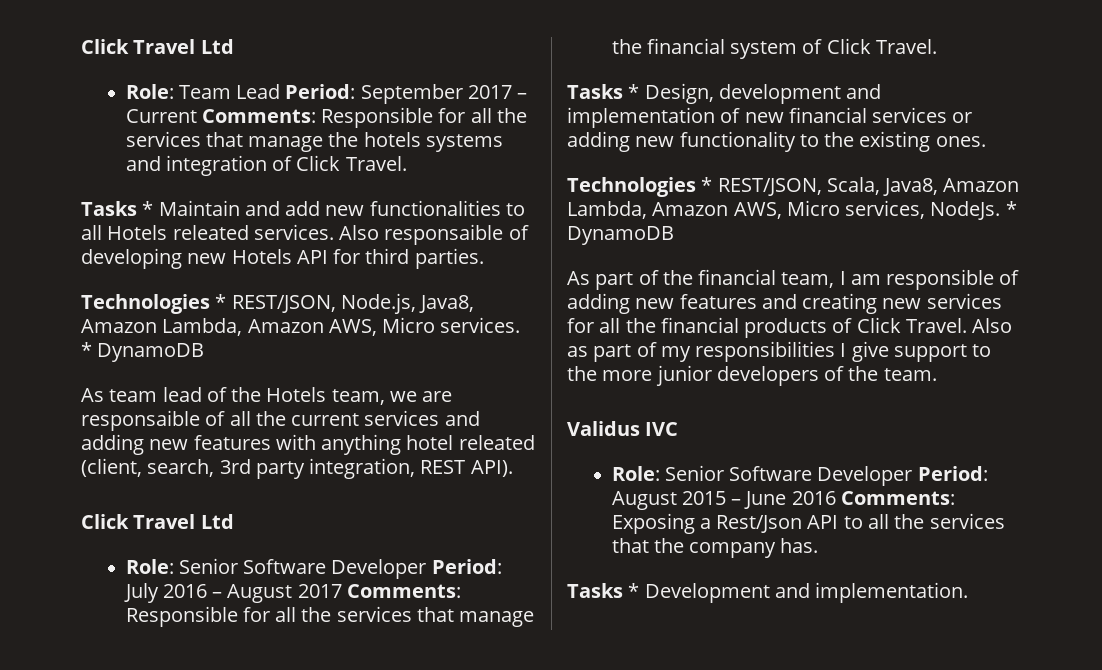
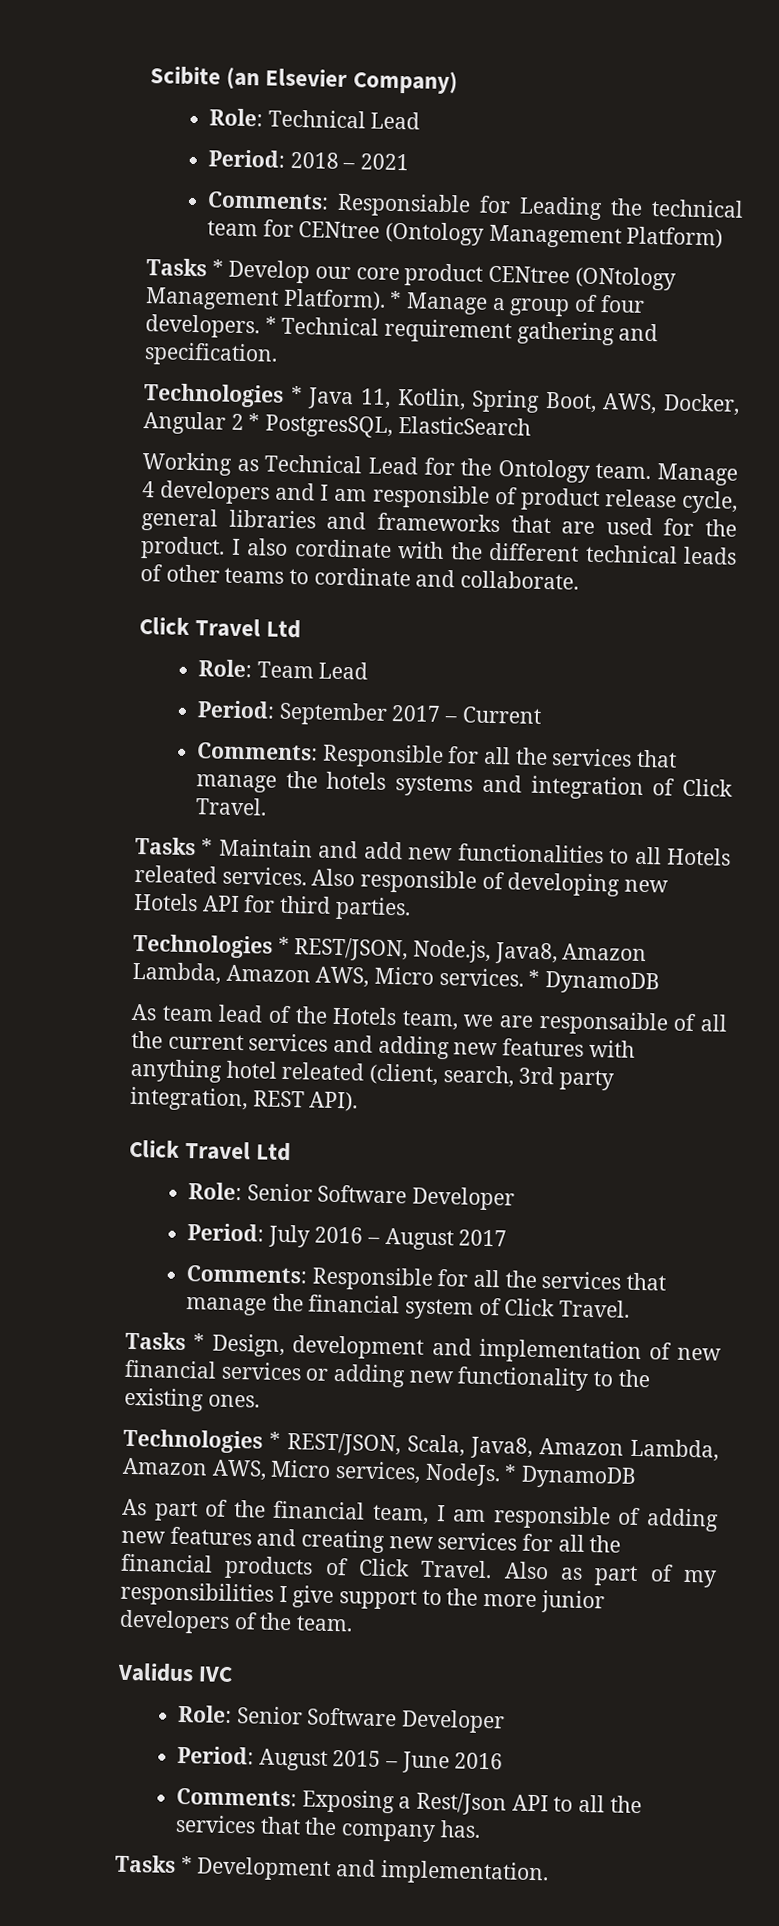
(81, 46) none -> [150,66,458,95] [209,108,421,130] [208,149,410,171] [207,191,745,221] [207,219,724,249] [146,258,676,291] [145,287,645,317] [145,314,659,346] [144,342,278,367] [143,383,740,416] [143,411,531,438] [142,452,738,486] [142,480,738,514] [141,508,737,537] [140,536,737,565] [140,564,580,590] Scibite (an Elsevier Company) // Role: Technical Lead // Period: 2018 – 2021 // Comments: Responsiable for Leading the technical team for CENtree (Ontology Management Platform) // Tasks * Develop our core product CENtree (ONtology Management Platform). * Manage a group of four developers. * Technical requirement gathering and specification. // Technologies * Java 11, Kotlin, Spring Boot, AWS, Docker, Angular 2 * PostgresSQL, ElasticSearch // Working as Technical Lead for the Ontology team. Manage 4 developers and I am responsible of product release cycle, general libraries and frameworks that are used for the product. I also cordinate with the different technical leads of other teams to cordinate and collaborate. //
(281, 91) none -> (369, 670) //
(197, 116) none -> (542, 715) //
[384,224,504,245] responsaible -> [360,869,478,894] responsible
(427, 569) none -> (516, 1198) //
(342, 591) none -> (508, 1238) //
(913, 476) none -> (506, 1721) //
(836, 498) none -> (504, 1761) //

